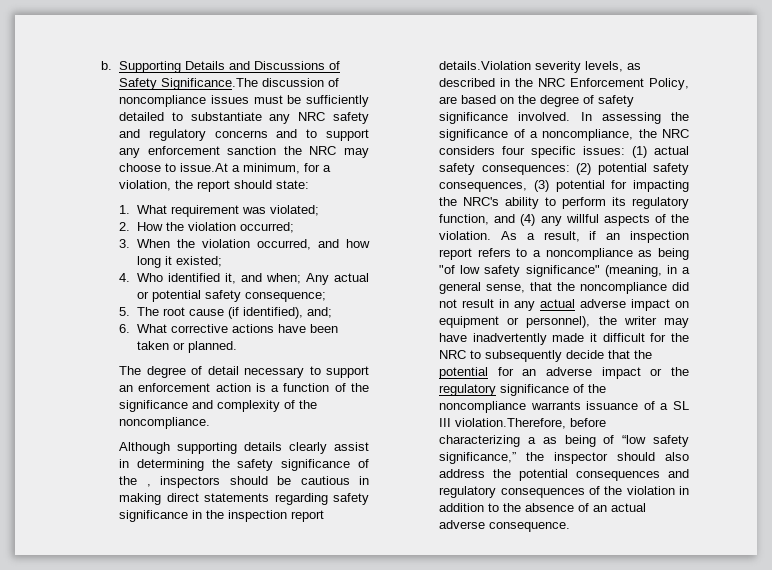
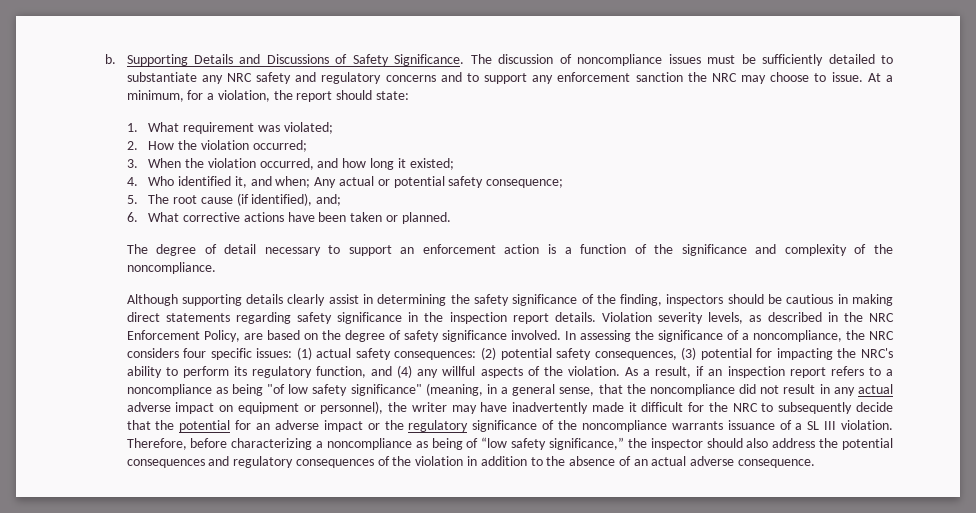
[161,78,259,90] Significance.The -> [394,54,492,66] Significance. The
[180,163,229,172] issue.At -> [831,72,881,82] issue. At
[146,484,151,487] , -> [620,294,663,306] finding,
[439,61,532,70] details.Violation -> [554,312,652,322] details. Violation
[455,418,567,429] violation.Therefore, -> [840,420,893,430] [126,438,187,450] violation. Therefore,
(536, 440) none -> [326,438,412,450] noncompliance

